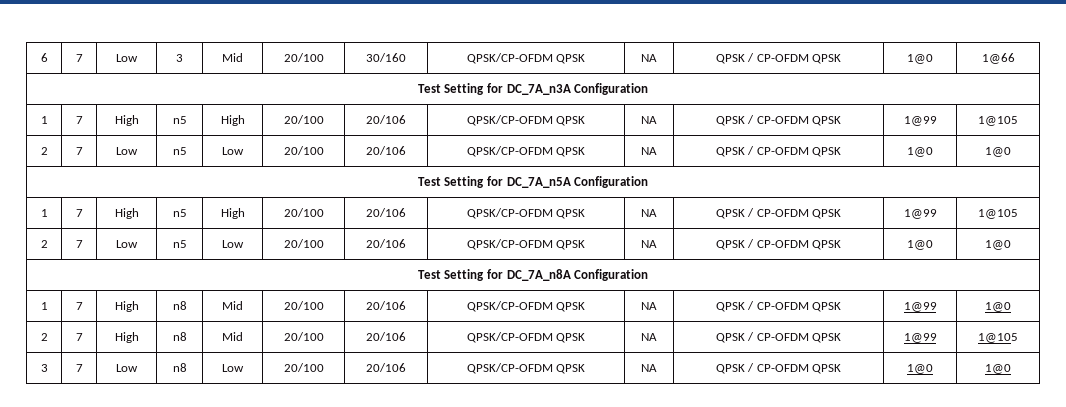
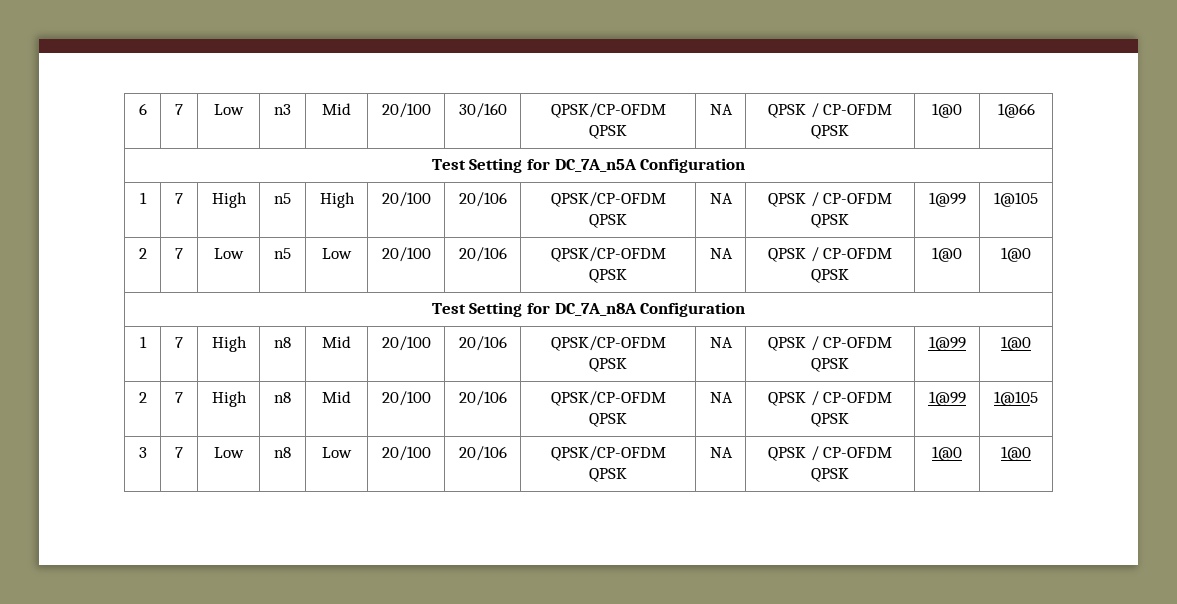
[176,54,183,62] 3 -> [274,104,291,115] n3
[417,83,649,95] [40,116,48,124] [75,116,83,124] [114,115,139,126] [172,116,187,124] [220,115,245,126] [283,115,324,124] [366,115,406,124] [466,115,586,126] [641,116,657,124] [715,115,842,126] [903,116,937,126] [978,116,1018,126] [40,147,48,155] [75,147,83,155] [116,147,138,155] [172,147,187,155] [222,147,244,155] [283,146,324,155] [366,146,406,155] [466,146,586,157] [641,147,657,155] [715,146,842,157] [907,147,933,157] [985,147,1011,157] // Test Setting for DC_7A_n3A Configuration // 1 | 7 | High | n5 | High | 20/100 | 20/106 | QPSK/CP-OFDM QPSK | NA | QPSK / CP-OFDM QPSK | 1@99 | 1@105 // 2 | 7 | Low | n5 | Low | 20/100 | 20/106 | QPSK/CP-OFDM QPSK | NA | QPSK / CP-OFDM QPSK | 1@0 | 1@0 -> (1035, 110) none

